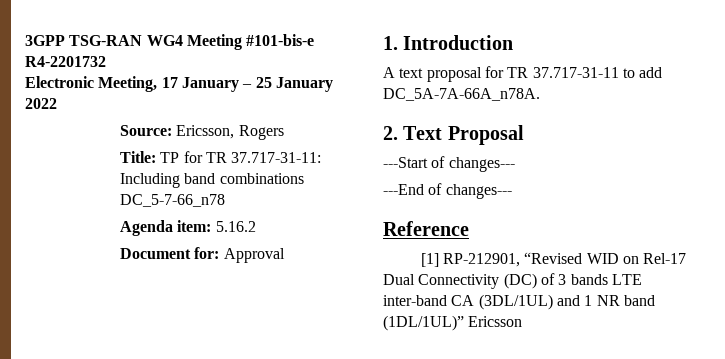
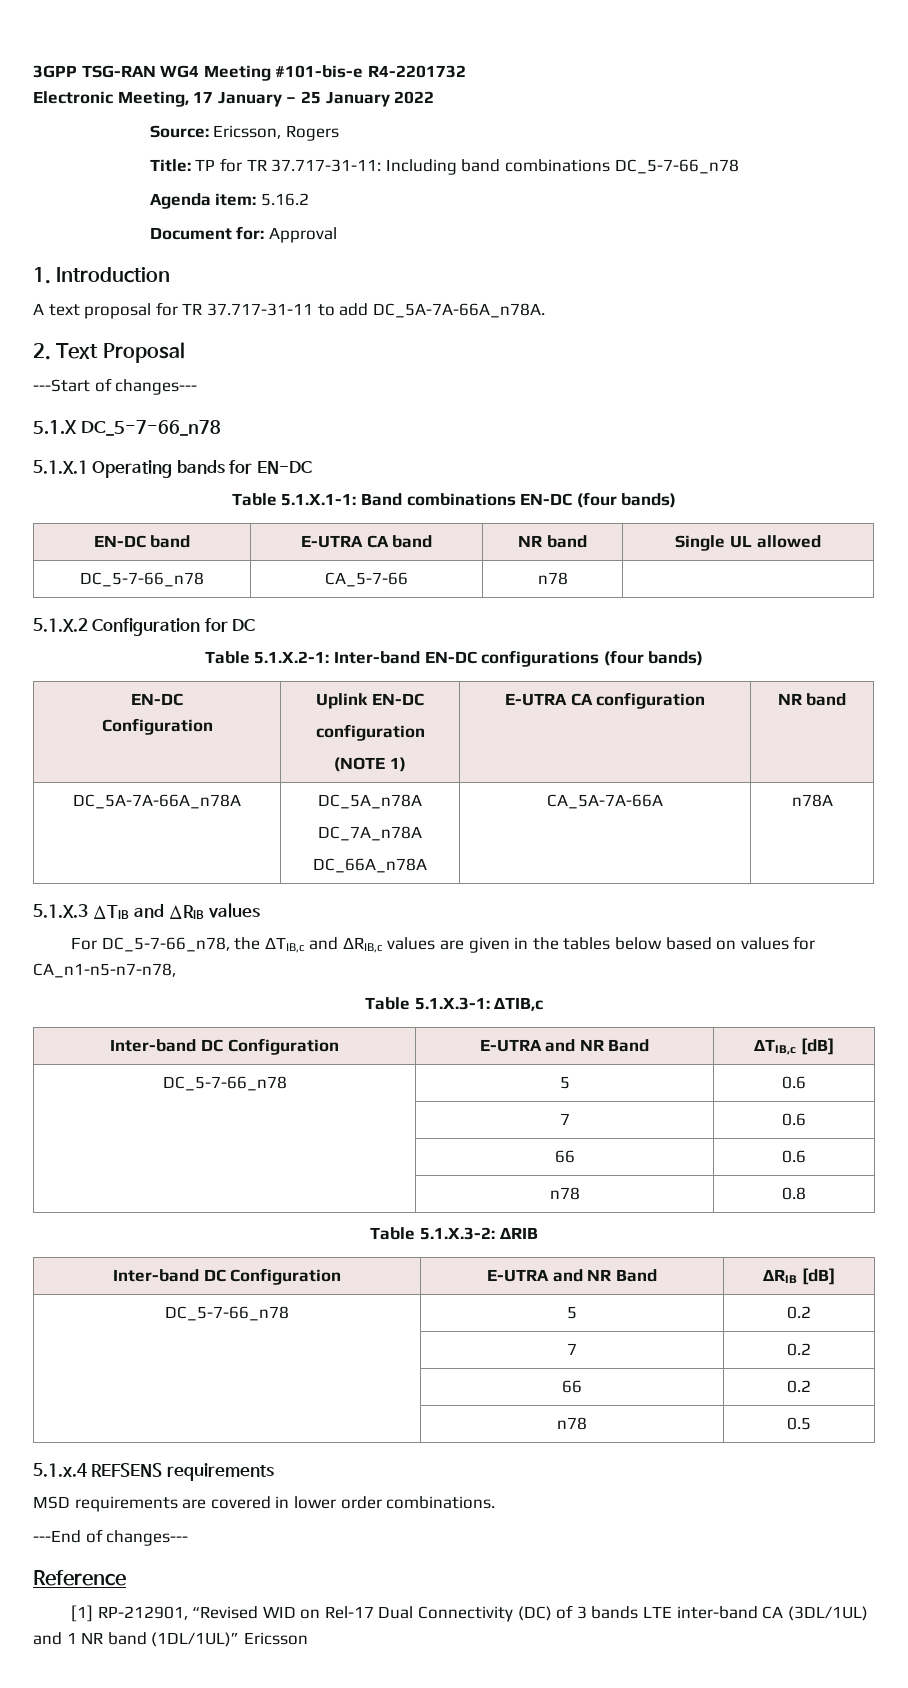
(515, 164) none -> [33,420,221,436] [33,460,312,478] [231,492,677,508] [93,535,191,548] [300,535,433,548] [518,535,587,548] [675,535,821,551] [80,572,204,587] [325,572,408,587] [537,572,568,585] [33,618,256,636] [204,650,704,667] [131,693,183,706] [101,718,213,735] [316,693,424,709] [315,724,425,741] [334,757,406,772] [504,692,706,709] [777,693,847,706] [73,794,241,809] [318,794,422,809] [318,826,422,841] [313,858,427,873] [547,794,663,809] [791,794,833,807] [33,903,260,920] [70,936,816,953] [33,963,176,978] [364,997,544,1011] [110,1038,339,1055] [479,1039,650,1052] [753,1038,834,1055] [162,1076,287,1091] [559,1076,570,1089] [782,1076,806,1089] [559,1113,570,1125] [782,1113,806,1126] [554,1150,575,1163] [782,1150,806,1163] [549,1187,580,1200] [782,1187,806,1200] [370,1227,538,1240] [112,1268,342,1285] [487,1269,657,1282] [762,1268,835,1285] [165,1306,289,1321] [567,1306,577,1319] [787,1306,811,1319] [567,1343,577,1355] [787,1343,811,1356] [562,1380,582,1393] [787,1380,811,1393] [557,1417,587,1430] [787,1417,811,1430] [33,1463,274,1481] [33,1496,496,1512] // 5.1.X DC_5-7-66_n78 // 5.1.X.1 Operating bands for EN-DC // Table 5.1.X.1-1: Band combinations EN-DC (four bands) // EN-DC band | E-UTRA CA band | NR band | Single UL allowed // DC_5-7-66_n78 | CA_5-7-66 | n78 | // 5.1.X.2 Configuration for DC // Table 5.1.X.2-1: Inter-band EN-DC configurations (four bands) // EN-DC // Configuration | Uplink EN-DC // configuration // (NOTE 1) | E-UTRA CA configuration | NR band // DC_5A-7A-66A_n78A | DC_5A_n78A // DC_7A_n78A // DC_66A_n78A | CA_5A-7A-66A | n78A // 5.1.X.3 ∆TIB and ∆RIB values // For DC_5-7-66_n78, the ΔTIB,c and ΔRIB,c values are given in the tables below based on values for CA_n1-n5-n7-n78, // Table 5.1.X.3-1: ΔTIB,c // Inter-band DC Configuration | E-UTRA and NR Band | ΔTIB,c [dB] // DC_5-7-66_n78 | 5 | 0.6 // | 7 | 0.6 // | 66 | 0.6 // | n78 | 0.8 // Table 5.1.X.3-2: ΔRIB // Inter-band DC Configuration | E-UTRA and NR Band | ΔRIB [dB] // DC_5-7-66_n78 | 5 | 0.2 // | 7 | 0.2 // | 66 | 0.2 // | n78 | 0.5 // 5.1.x.4 REFSENS requirements // MSD requirements are covered in lower order combinations.

